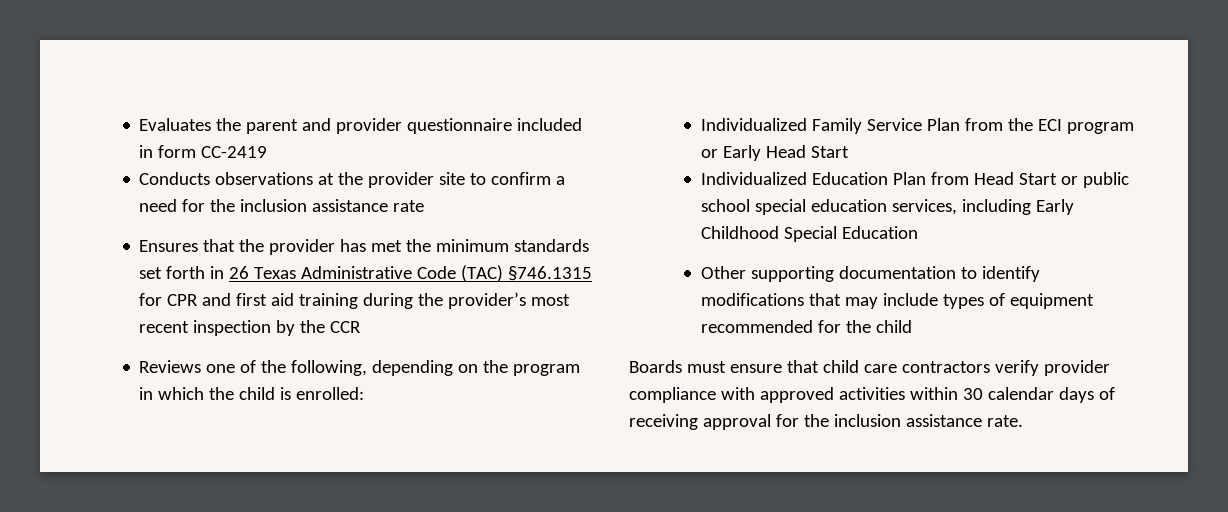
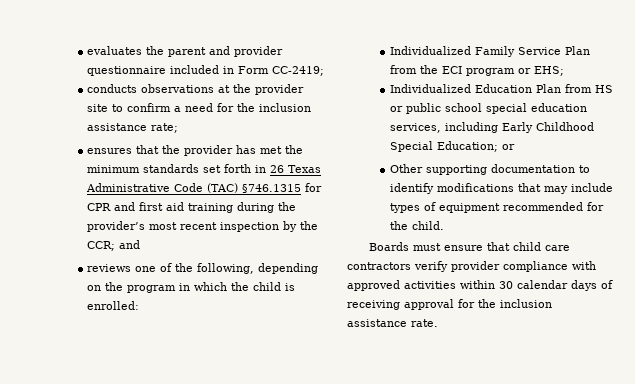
[139,118,212,131] Evaluates -> [87,46,143,55] evaluates
[158,145,268,158] [139,172,211,185] form CC-2419 // Conducts -> [238,66,325,76] [87,84,138,93] Form CC-2419; // conducts
[393,200,425,212] [139,240,199,252] rate // Ensures -> [151,123,179,133] [87,148,133,154] rate; // ensures
[330,321,362,333] [139,360,202,373] CCR // Reviews -> [87,240,141,251] [87,264,132,272] CCR; and // reviews
[723,145,850,161] Early Head Start -> [533,66,564,76] EHS;
[974,172,1058,185] Head Start -> [594,85,613,93] HS
[842,226,919,239] Education -> [436,141,515,152] Education; or
[876,320,913,333] child -> [411,221,444,230] child.

